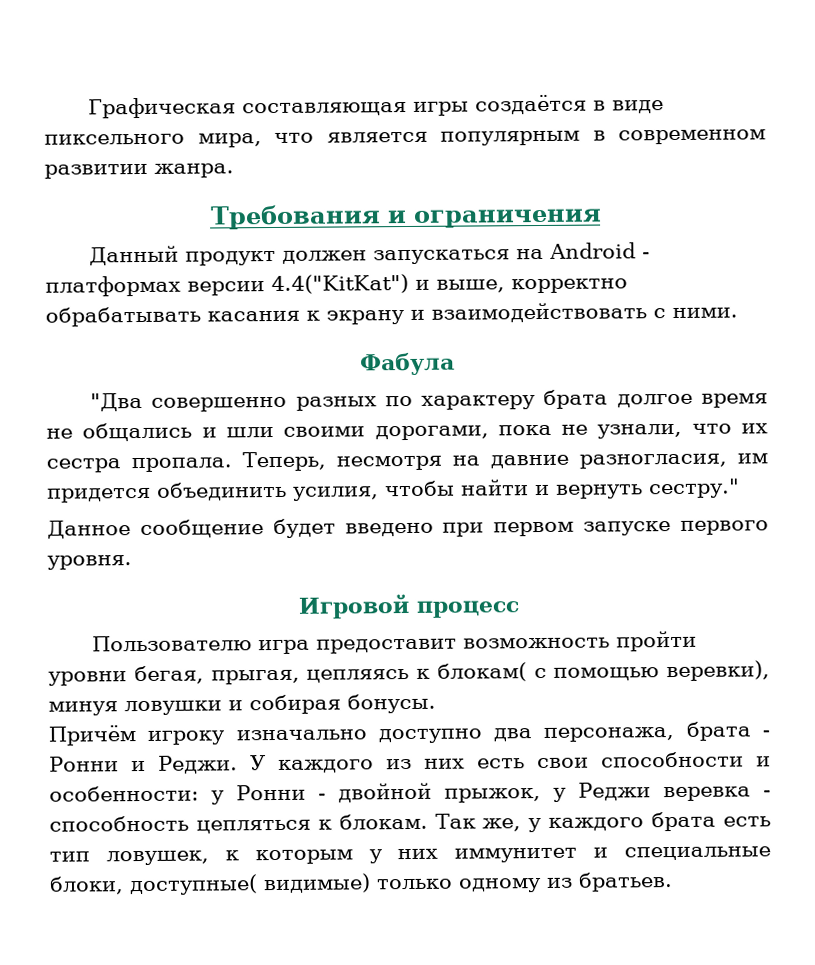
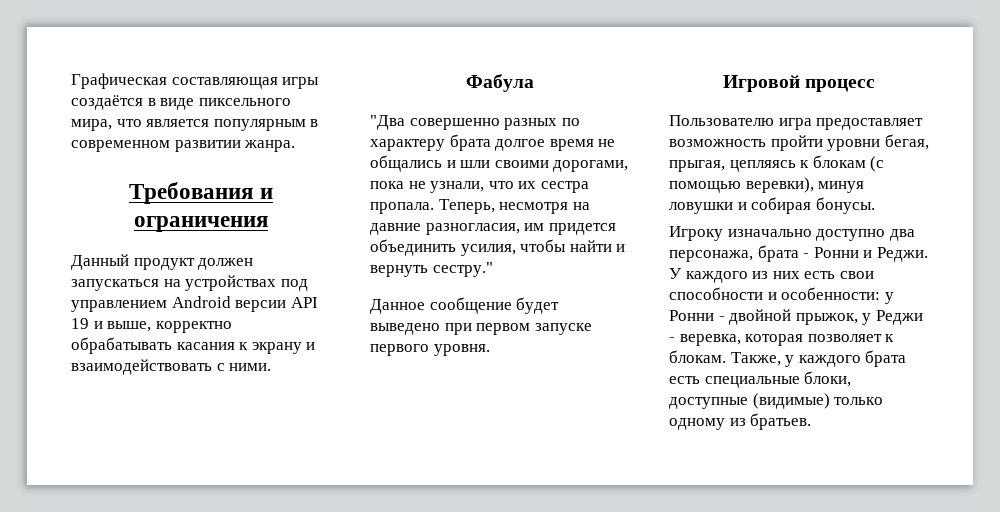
[549,242,651,259] [45,273,409,297] Android - платформах версии 4.4("KitKat") -> [185,275,308,291] [71,296,318,312] [71,318,89,329] устройствах под управлением Android версии API 19
[344,522,434,537] введено -> [370,323,440,335] выведено
[316,638,458,654] предоставит -> [816,118,924,130] предоставляет
[436,662,547,682] блокам( с -> [812,155,885,172] блокам (с
[48,725,226,746] Причём игроку -> [669,226,723,241] Игроку
[663,786,771,802] [49,811,772,834] [49,846,771,866] [49,873,371,896] веревка - способность цепляться к блокам. Так же, у каждого брата есть тип ловушек, к которым у них иммунитет и специальные блоки, доступные( видимые) -> [669,334,895,346] [669,350,907,367] [669,371,852,388] [669,393,830,409] - веревка, которая позволяет к блокам. Также, у каждого брата есть специальные блоки, доступные (видимые)

